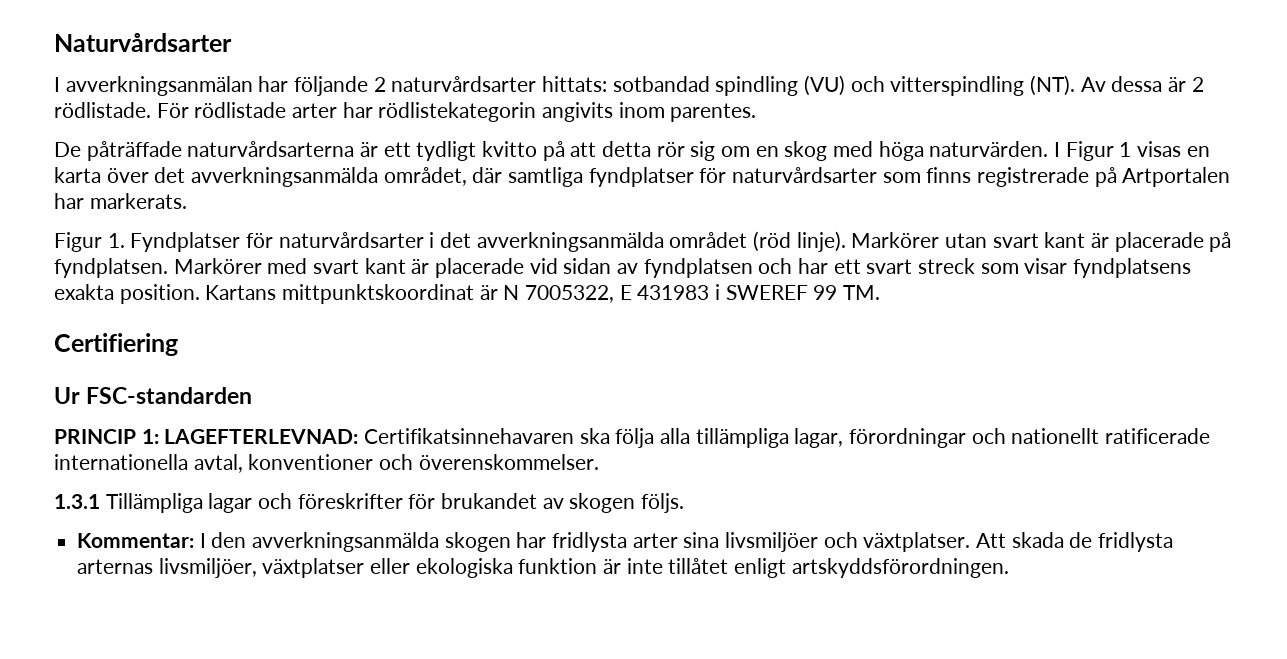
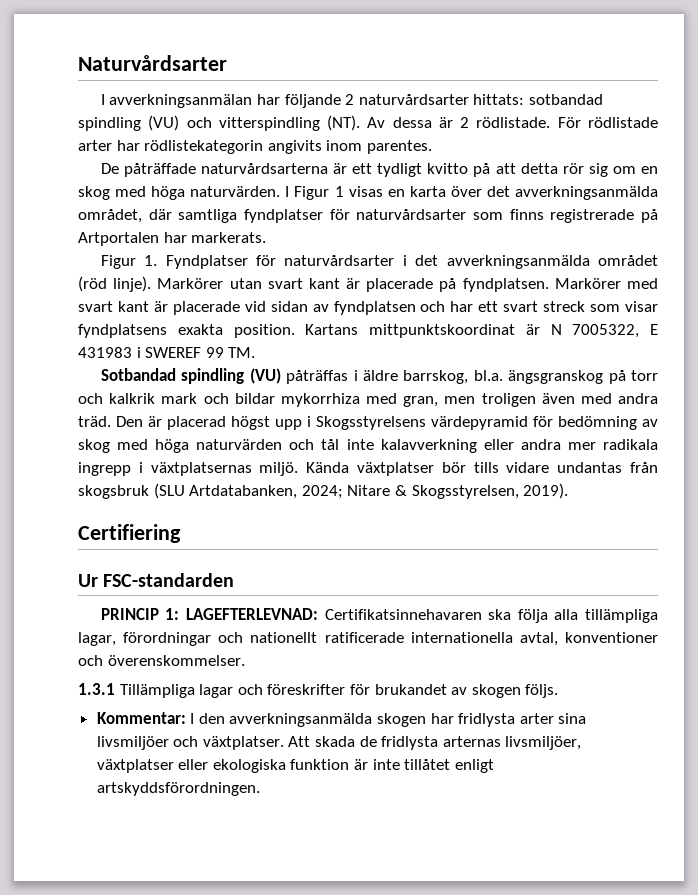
(881, 292) none -> [100,368,658,384] [78,393,658,407] [78,416,658,430] [78,439,658,453] [78,462,658,476] [78,483,569,499] // Sotbandad spindling (VU) påträffas i äldre barrskog, bl.a. ängsgranskog på torr och kalkrik mark och bildar mykorrhiza med gran, men troligen även med andra träd. Den är placerad högst upp i Skogsstyrelsens värdepyramid för bedömning av skog med höga naturvärden och tål inte kalavverkning eller andra mer radikala ingrepp i växtplatsernas miljö. Kända växtplatser bör tills vidare undantas från skogsbruk (SLU Artdatabanken, 2024; Nitare & Skogsstyrelsen, 2019).

